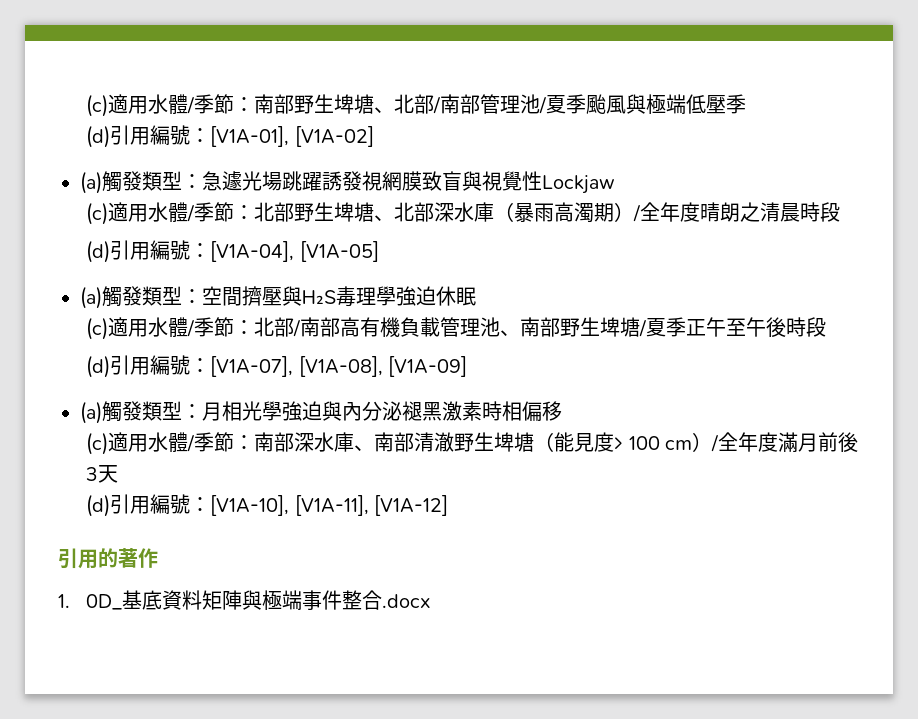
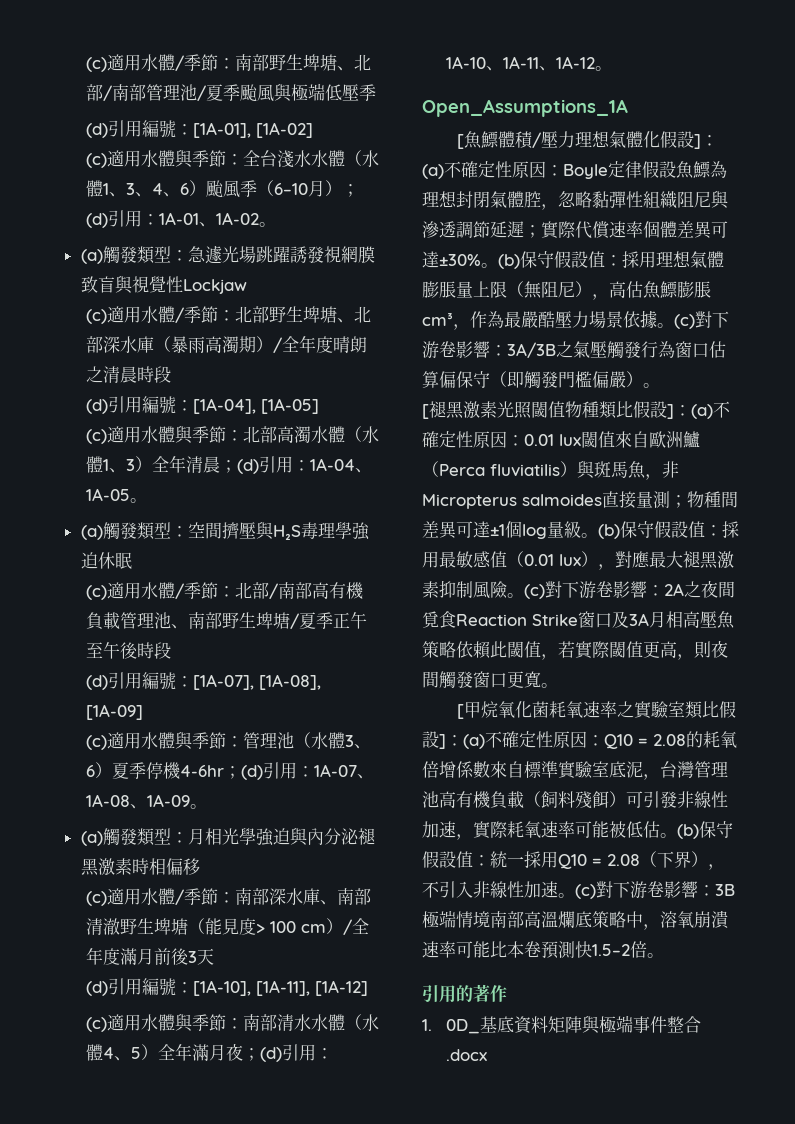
[210,126,374,147] [V1A-01], [V1A-02] -> [193,122,314,138] [86,150,380,168] [86,180,360,198] [86,210,277,228] [1A-01], [1A-02] // (c)適用水體與季節：全台淺水水體（水體1、3、4、6）颱風季（6–10月）；(d)引用：1A-01、1A-02。
[210,241,379,262] [V1A-04], [V1A-05] -> [193,398,320,414] [86,426,380,444] [86,455,373,474] [86,488,148,503] [1A-04], [1A-05] // (c)適用水體與季節：北部高濁水體（水體1、3）全年清晨；(d)引用：1A-04、1A-05。
[210,356,467,377] [V1A-07], [V1A-08], [V1A-09] -> [193,674,322,690] [86,704,144,720] [86,732,372,750] [86,762,375,780] [86,794,208,809] [1A-07], [1A-08], [1A-09] // (c)適用水體與季節：管理池（水體3、6）夏季停機4-6hr；(d)引用：1A-07、1A-08、1A-09。
[210,495,448,516] [V1A-10], [V1A-11], [V1A-12] -> [193,980,369,996] [86,1014,380,1032] [86,1043,334,1062] [446,56,613,71] [422,99,628,117] [457,131,719,149] [422,161,727,179] [422,191,729,210] [422,221,728,239] [422,251,724,269] [422,281,711,300] [422,310,729,330] [422,341,726,359] [422,371,660,388] [422,401,730,419] [422,431,700,448] [422,461,679,480] [422,491,738,509] [422,521,739,539] [422,551,734,570] [422,580,735,599] [422,611,735,629] [422,641,728,660] [422,671,558,688] [457,701,737,719] [422,731,737,749] [422,761,728,780] [422,791,728,809] [422,821,733,840] [422,851,725,870] [422,881,735,899] [422,910,730,930] [422,941,664,959] [1A-10], [1A-11], [1A-12] // (c)適用水體與季節：南部清水水體（水體4、5）全年滿月夜；(d)引用：1A-10、1A-11、1A-12。 // Open_Assumptions_1A // [魚鰾體積/壓力理想氣體化假設]：(a)不確定性原因：Boyle定律假設魚鰾為理想封閉氣體腔，忽略黏彈性組織阻尼與滲透調節延遲；實際代償速率個體差異可達±30%。(b)保守假設值：採用理想氣體膨脹量上限（無阻尼），高估魚鰾膨脹cm³，作為最嚴酷壓力場景依據。(c)對下游卷影響：3A/3B之氣壓觸發行為窗口估算偏保守（即觸發門檻偏嚴）。 // [褪黑激素光照閾值物種類比假設]：(a)不確定性原因：0.01 lux閾值來自歐洲鱸（Perca fluviatilis）與斑馬魚，非Micropterus salmoides直接量測；物種間差異可達±1個log量級。(b)保守假設值：採用最敏感值（0.01 lux），對應最大褪黑激素抑制風險。(c)對下游卷影響：2A之夜間覓食Reaction Strike窗口及3A月相高壓魚策略依賴此閾值，若實際閾值更高，則夜間觸發窗口更寬。 // [甲烷氧化菌耗氧速率之實驗室類比假設]：(a)不確定性原因：Q10 = 2.08的耗氧倍增係數來自標準實驗室底泥，台灣管理池高有機負載（飼料殘餌）可引發非線性加速，實際耗氧速率可能被低估。(b)保守假設值：統一採用Q10 = 2.08（下界），不引入非線性加速。(c)對下游卷影響：3B極端情境南部高溫爛底策略中，溶氧崩潰速率可能比本卷預測快1.5–2倍。

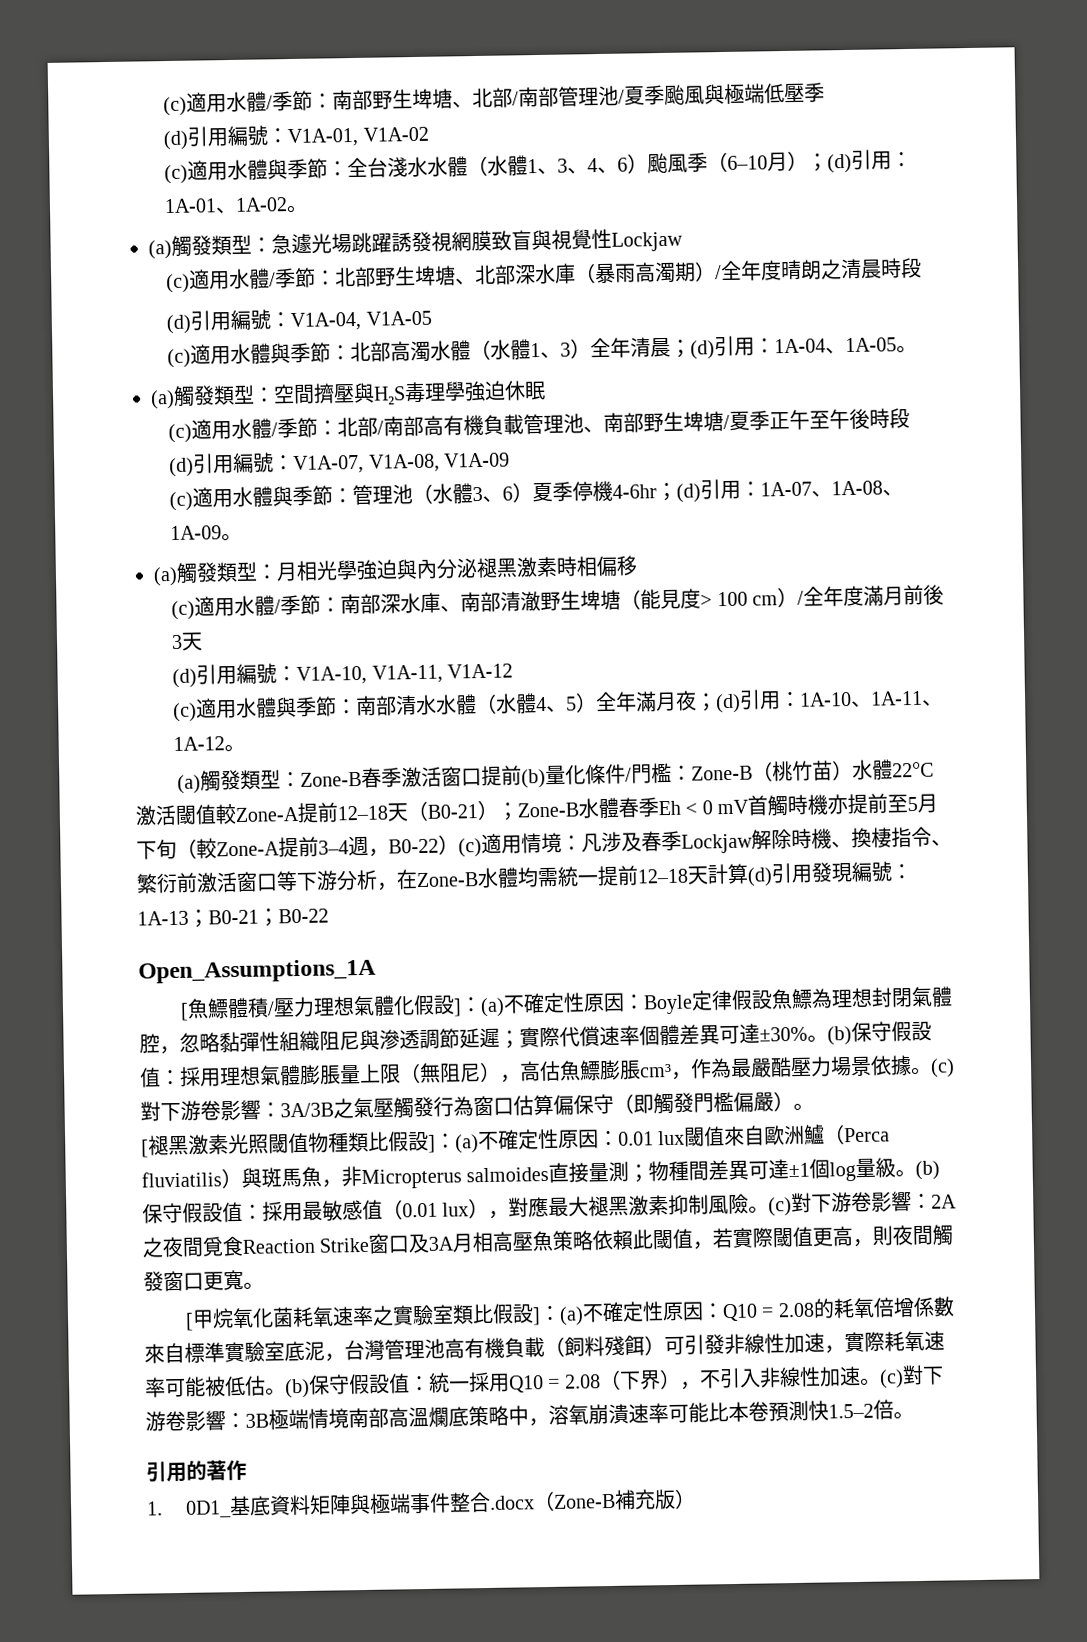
[193,122,314,138] [1A-01], [1A-02] -> [287,126,429,148] V1A-01, V1A-02
[193,398,320,414] [1A-04], [1A-05] -> [290,310,432,332] V1A-04, V1A-05
[193,674,322,690] [86,704,144,720] [1A-07], [1A-08], [1A-09] -> [293,452,510,475] V1A-07, V1A-08, V1A-09
[193,980,369,996] [1A-10], [1A-11], [1A-12] -> [296,663,513,685] V1A-10, V1A-11, V1A-12
(613, 68) none -> [176,759,934,794] [135,793,939,826] [136,826,952,860] [136,861,912,894] [137,908,329,928] // (a)觸發類型：Zone-B春季激活窗口提前(b)量化條件/門檻：Zone-B（桃竹苗）水體22°C激活閾值較Zone-A提前12–18天（B0-21）；Zone-B水體春季Eh < 0 mV首觸時機亦提前至5月下旬（較Zone-A提前3–4週，B0-22）(c)適用情境：凡涉及春季Lockjaw解除時機、換棲指令、繁衍前激活窗口等下游分析，在Zone-B水體均需統一提前12–18天計算(d)引用發現編號：1A-13；B0-21；B0-22
[446,1019,481,1034] 0D_ -> [185,1500,233,1518] 0D1_
(488, 1055) none -> [533,1488,697,1512] （Zone-B補充版）

